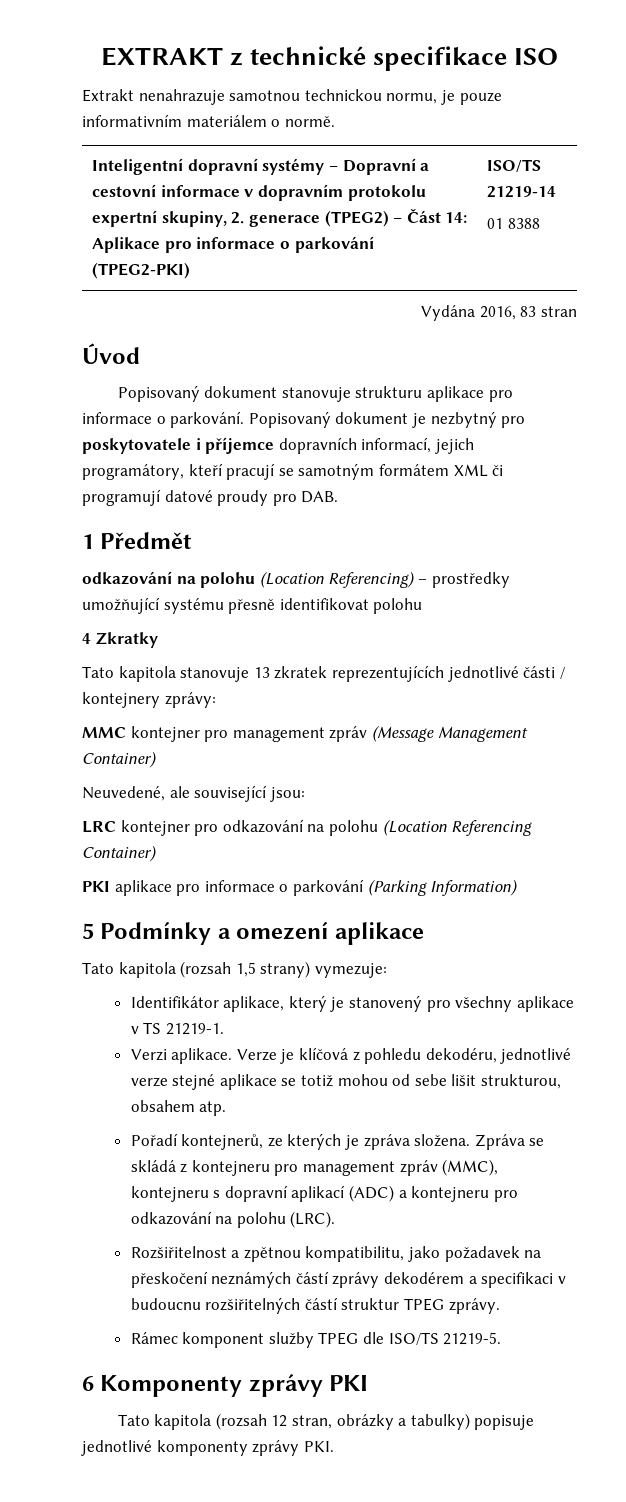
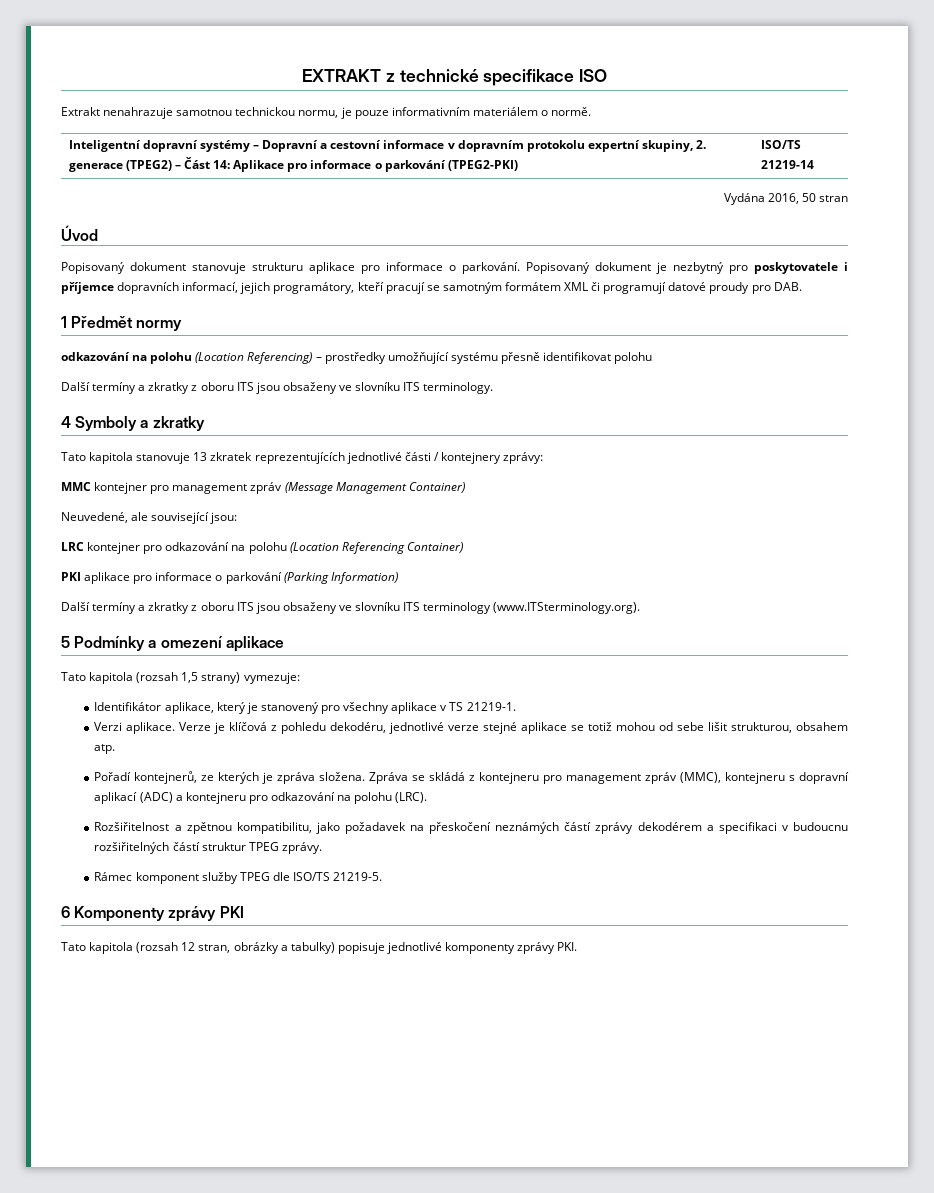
[487,218,540,229] // 01 8388 -> (814, 164) none
[520,306,537,317] 83 -> [801,193,816,202] 50
(193, 540) none -> [136,320,183,331] normy
[82,632,158,648] 4 Zkratky -> [61,382,494,394] [61,416,205,431] Další termíny a zkratky z oboru ITS jsou obsaženy ve slovníku ITS terminology. // 4 Symboly a zkratky
(519, 887) none -> [61,602,641,614] // Další termíny a zkratky z oboru ITS jsou obsaženy ve slovníku ITS terminology (www.ITSterminology.org).

